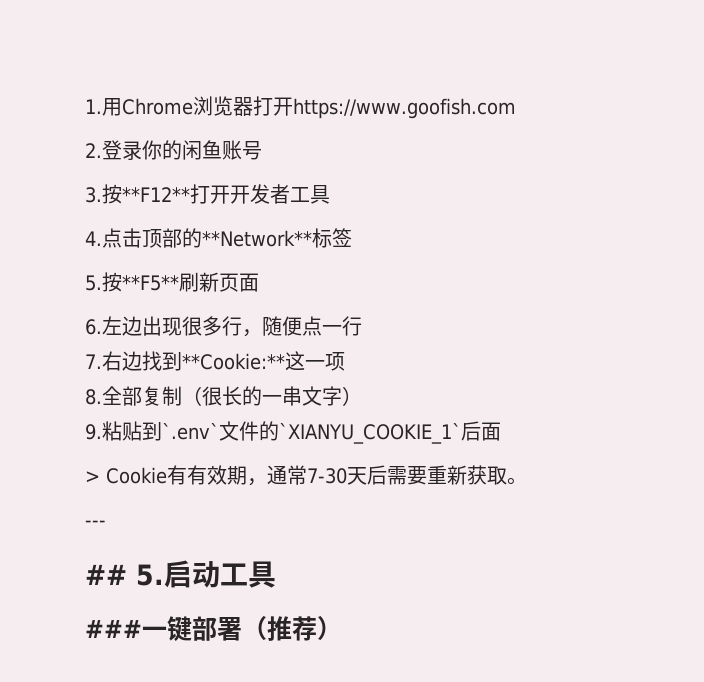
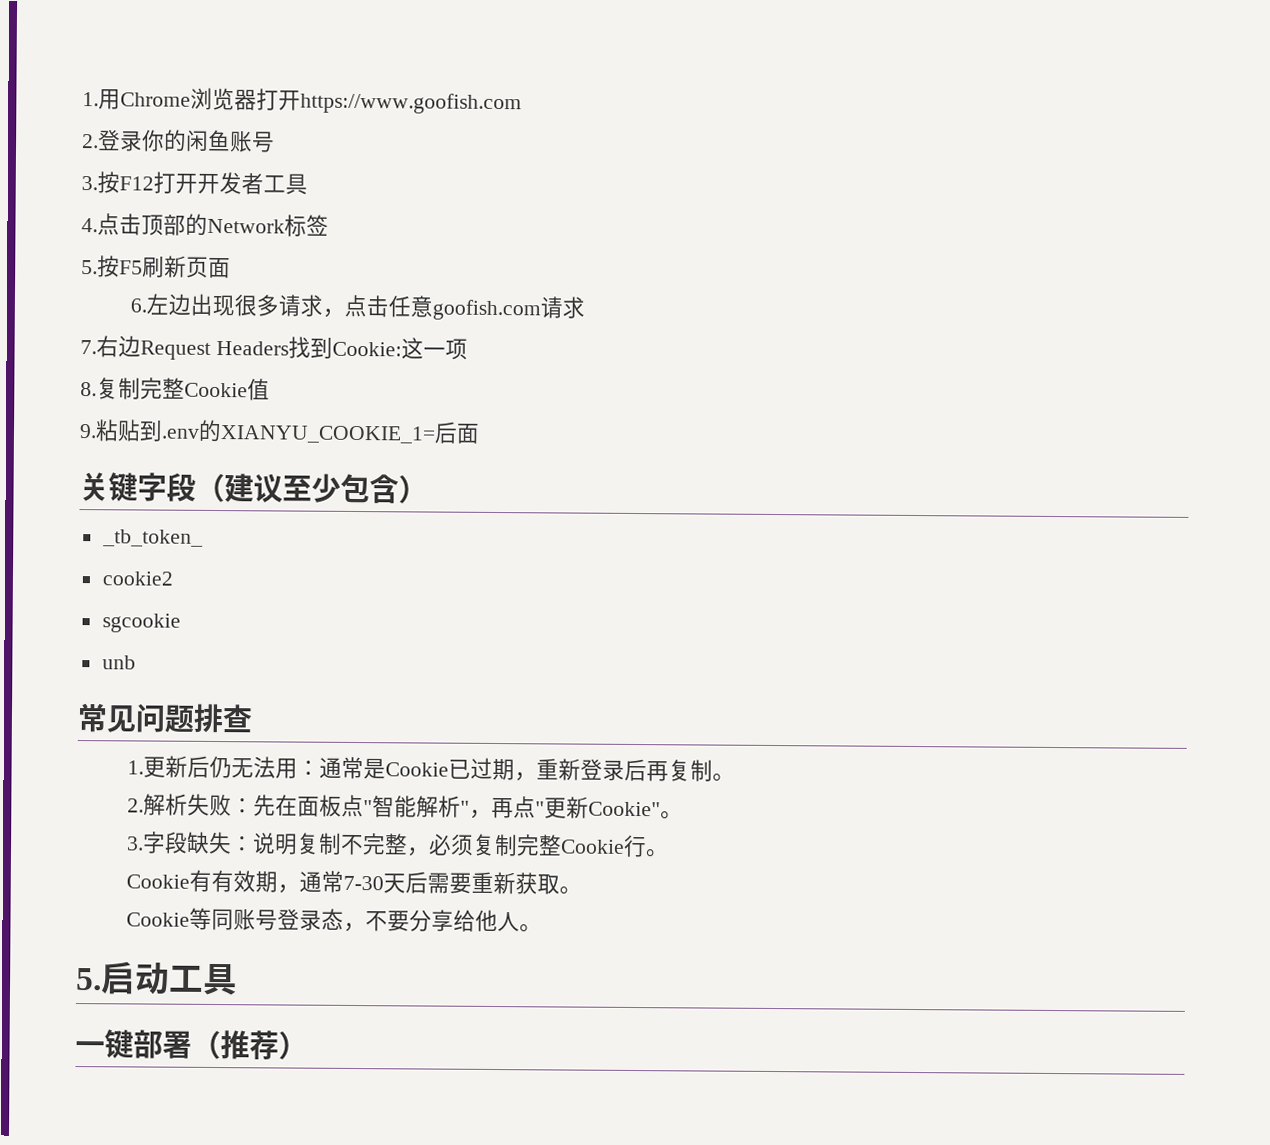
[122,187,190,202] **F12** -> [119,176,154,191] F12
[202,230,312,247] **Network** -> [207,218,285,234] Network
[122,275,179,291] **F5** -> [119,260,143,275] F5
[222,316,362,337] [85,351,345,371] [85,386,362,406] [85,421,501,444] [85,471,100,483] 行，随便点一行 // 7.右边找到**Cookie:**这一项 // 8.全部复制（很长的一串文字） // 9.粘贴到`.env`文件的`XIANYU_COOKIE_1`后面 // > -> [278,294,586,321] [80,335,468,360] [80,377,270,401] [79,419,480,444] [79,472,428,504] [101,529,203,547] [101,571,173,586] [101,613,181,633] [101,655,136,670] [77,703,253,734] [127,755,736,782] [127,793,684,820] [126,831,670,858] 请求，点击任意goofish.com请求 // 7.右边Request Headers找到Cookie:这一项 // 8.复制完整Cookie值 // 9.粘贴到.env的XIANYU_COOKIE_1=后面 // 关键字段（建议至少包含） // _tb_token_ // cookie2 // sgcookie // unb // 常见问题排查 // 1.更新后仍无法用：通常是Cookie已过期，重新登录后再复制。 // 2.解析失败：先在面板点"智能解析"，再点"更新Cookie"。 // 3.字段缺失：说明复制不完整，必须复制完整Cookie行。 //
[85,520,106,527] [85,564,127,585] --- // ## -> [126,907,543,933] Cookie等同账号登录态，不要分享给他人。 //
[85,620,142,638] ### -> (238, 979) none

